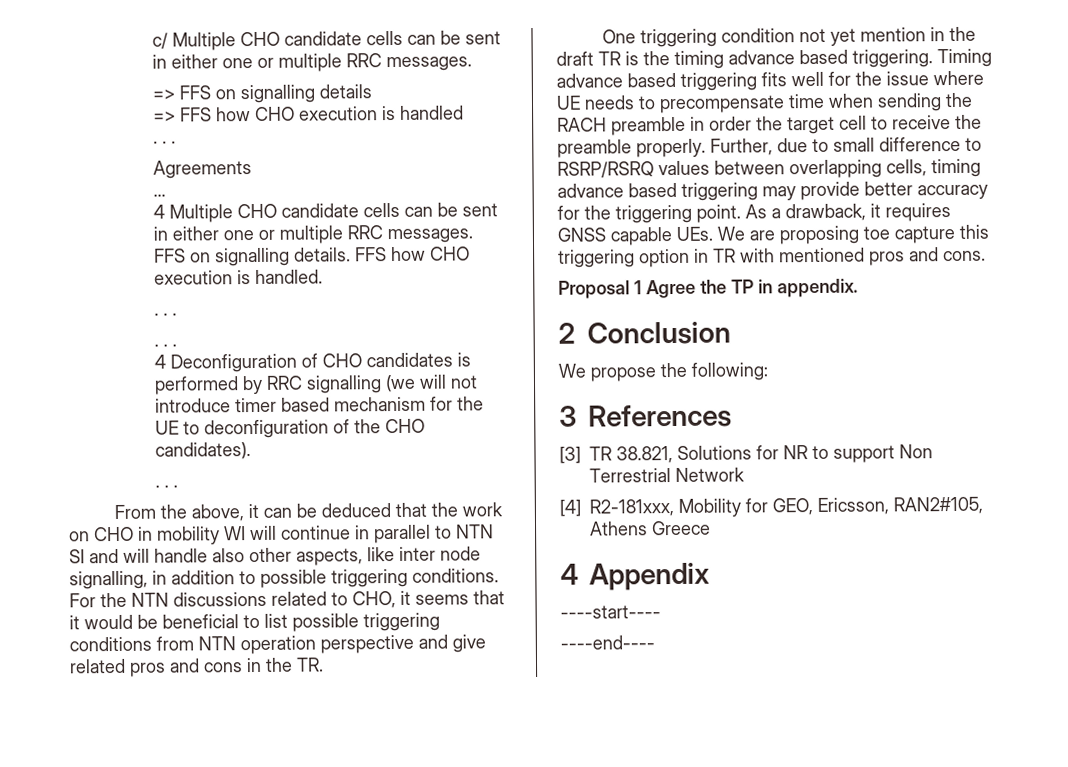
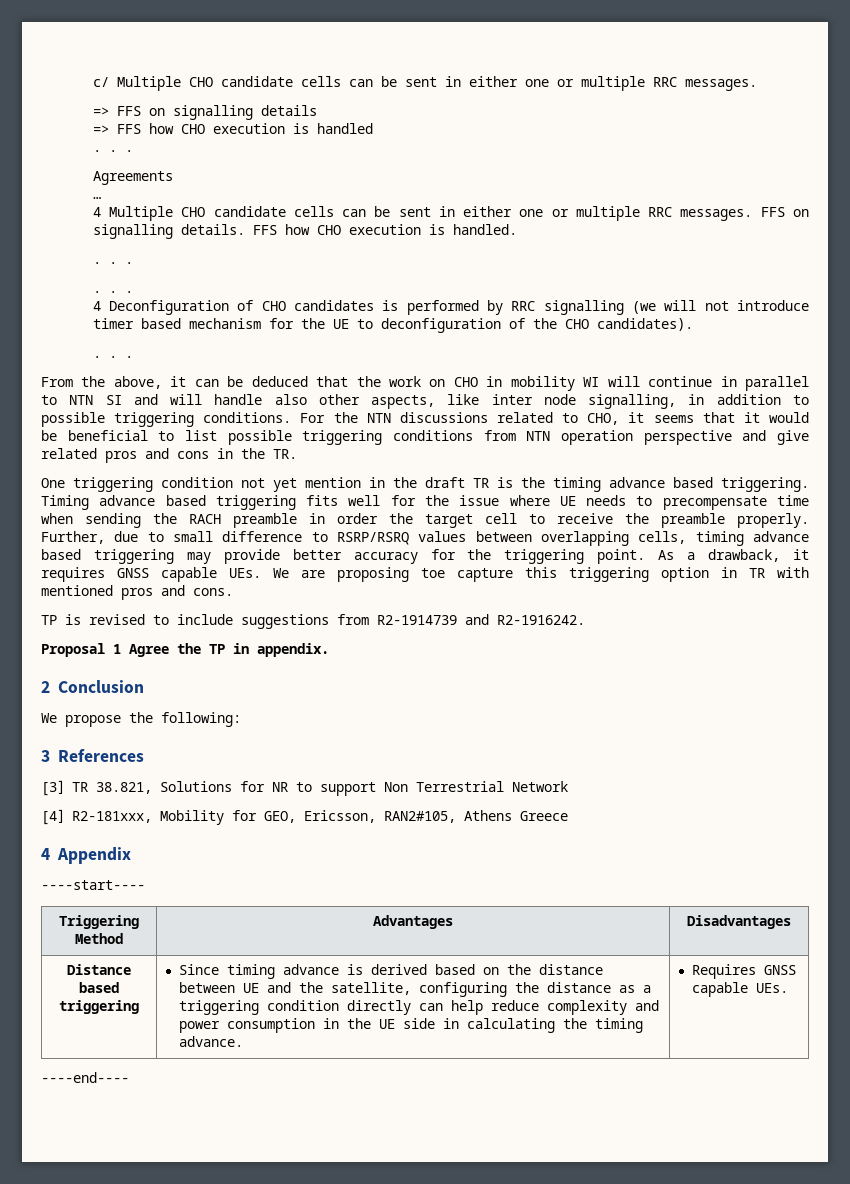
(986, 256) none -> [41,614,585,629] // TP is revised to include suggestions from R2-1914739 and R2-1916242.
(661, 612) none -> [59,915,139,929] [75,933,123,944] [373,915,453,929] [687,915,791,929] [67,964,131,975] [79,982,119,993] [59,1000,139,1014] [178,964,603,979] [178,982,651,997] [178,1000,659,1015] [178,1018,643,1033] [178,1036,243,1047] [691,964,796,979] [691,982,788,997] // Triggering Method | Advantages | Disadvantages // Distance based triggering | Since timing advance is derived based on the distance between UE and the satellite, configuring the distance as a triggering condition directly can help reduce complexity and power consumption in the UE side in calculating the timing advance. | Requires GNSS capable UEs.

